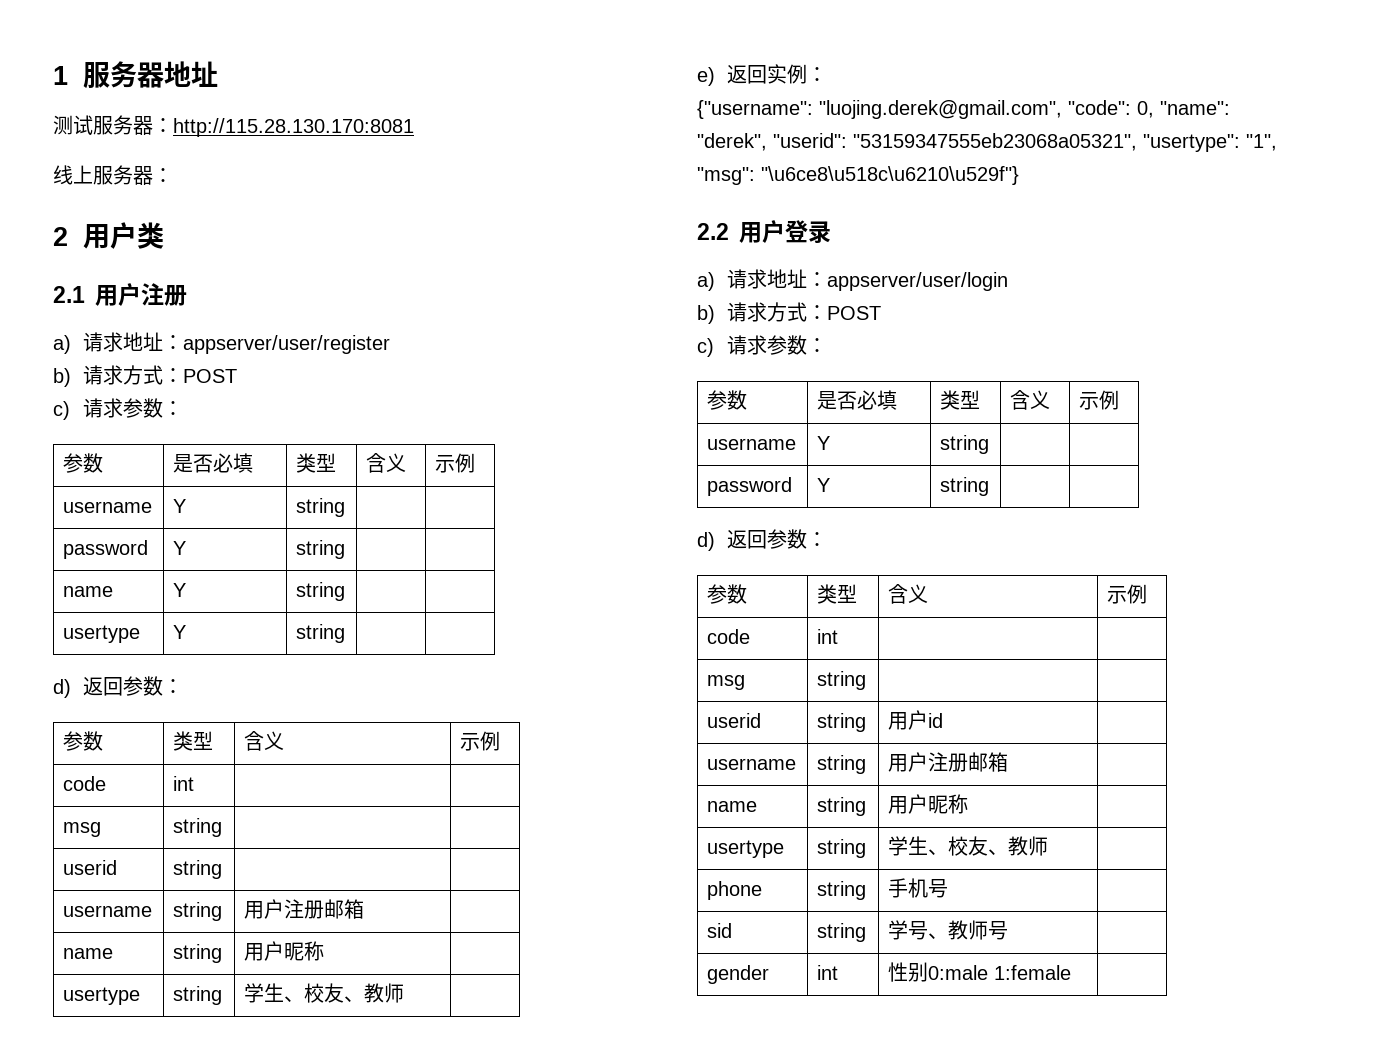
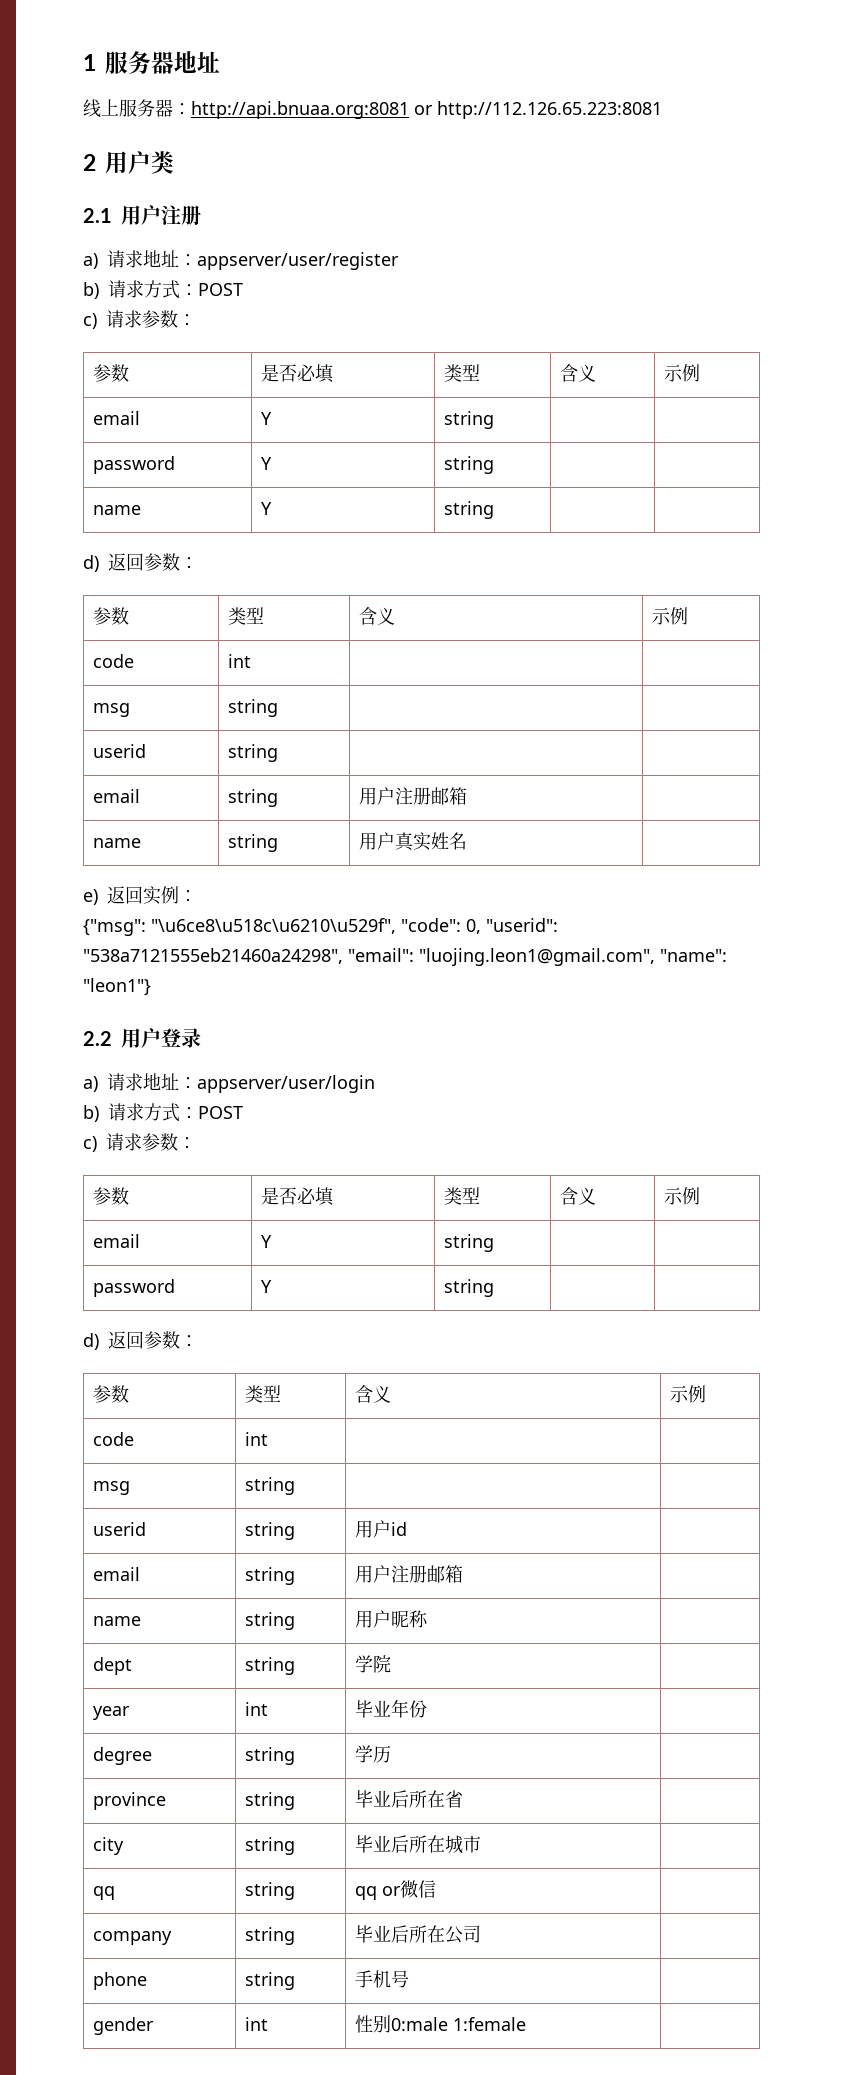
[53,115,414,137] // 测试服务器：http://115.28.130.170:8081 -> (221, 62) none
(173, 175) none -> [191,101,662,119] http://api.bnuaa.org:8081 or http://112.126.65.223:8081
[63,501,153,513] username -> [93,411,141,425] email
[63,625,141,643] [173,625,187,639] [296,624,346,643] // usertype | Y | string | | -> (495, 510) none
[63,905,153,917] [173,902,223,921] [244,899,365,919] [63,948,114,959] [173,944,223,963] [244,941,325,961] [63,987,141,1005] [173,986,223,1005] [244,983,405,1003] [697,64,827,86] [697,100,1230,119] [697,133,1277,152] [697,166,1019,185] username | string | 用户注册邮箱 | // name | string | 用户昵称 | // usertype | string | 学生、校友、教师 | // e)返回实例： // {"username": "luojing.derek@gmail.com", "code": 0, "name": "derek", "userid": "53159347555eb23068a05321", "usertype": "1", "msg": "\u6ce8\u518c\u6210\u529f"} -> [93,789,141,803] [228,789,279,807] [359,787,468,805] [93,838,142,848] [228,834,279,852] [359,832,468,851] [83,886,197,905] [83,918,558,936] [83,948,727,966] [83,978,151,996] email | string | 用户注册邮箱 | // name | string | 用户真实姓名 | // e)返回实例： // {"msg": "\u6ce8\u518c\u6210\u529f", "code": 0, "userid": "538a7121555eb21460a24298", "email": "luojing.leon1@gmail.com", "name": "leon1"}
[707,438,797,450] username -> [93,1234,141,1248] email
[707,758,797,770] [817,755,867,774] [888,752,1009,772] [707,801,758,812] [817,797,867,816] [888,794,969,814] [707,840,785,858] [817,839,867,858] [888,836,1049,856] username | string | 用户注册邮箱 | // name | string | 用户昵称 | // usertype | string | 学生、校友、教师 -> [93,1567,141,1581] [245,1567,296,1585] [355,1565,464,1583] [93,1616,142,1626] [245,1612,296,1630] [355,1610,429,1628] [93,1657,133,1675] [245,1657,296,1675] [355,1655,392,1673] [93,1706,131,1720] [245,1702,269,1716] [355,1699,428,1718] [93,1747,153,1765] [245,1747,296,1765] [355,1745,392,1763] [93,1792,167,1810] [245,1792,296,1810] [355,1790,464,1808] [93,1837,125,1855] [245,1837,296,1855] [355,1835,482,1854] [93,1886,116,1900] [245,1882,296,1900] [355,1880,437,1900] [93,1931,173,1945] [245,1927,296,1945] [355,1925,482,1944] email | string | 用户注册邮箱 | // name | string | 用户昵称 | // dept | string | 学院 | // year | int | 毕业年份 | // degree | string | 学历 | // province | string | 毕业后所在省 | // city | string | 毕业后所在城市 | // qq | string | qq or微信 | // company | string | 毕业后所在公司
[707,923,733,938] [817,923,867,942] [888,920,1009,940] // sid | string | 学号、教师号 | -> (410, 1979) none

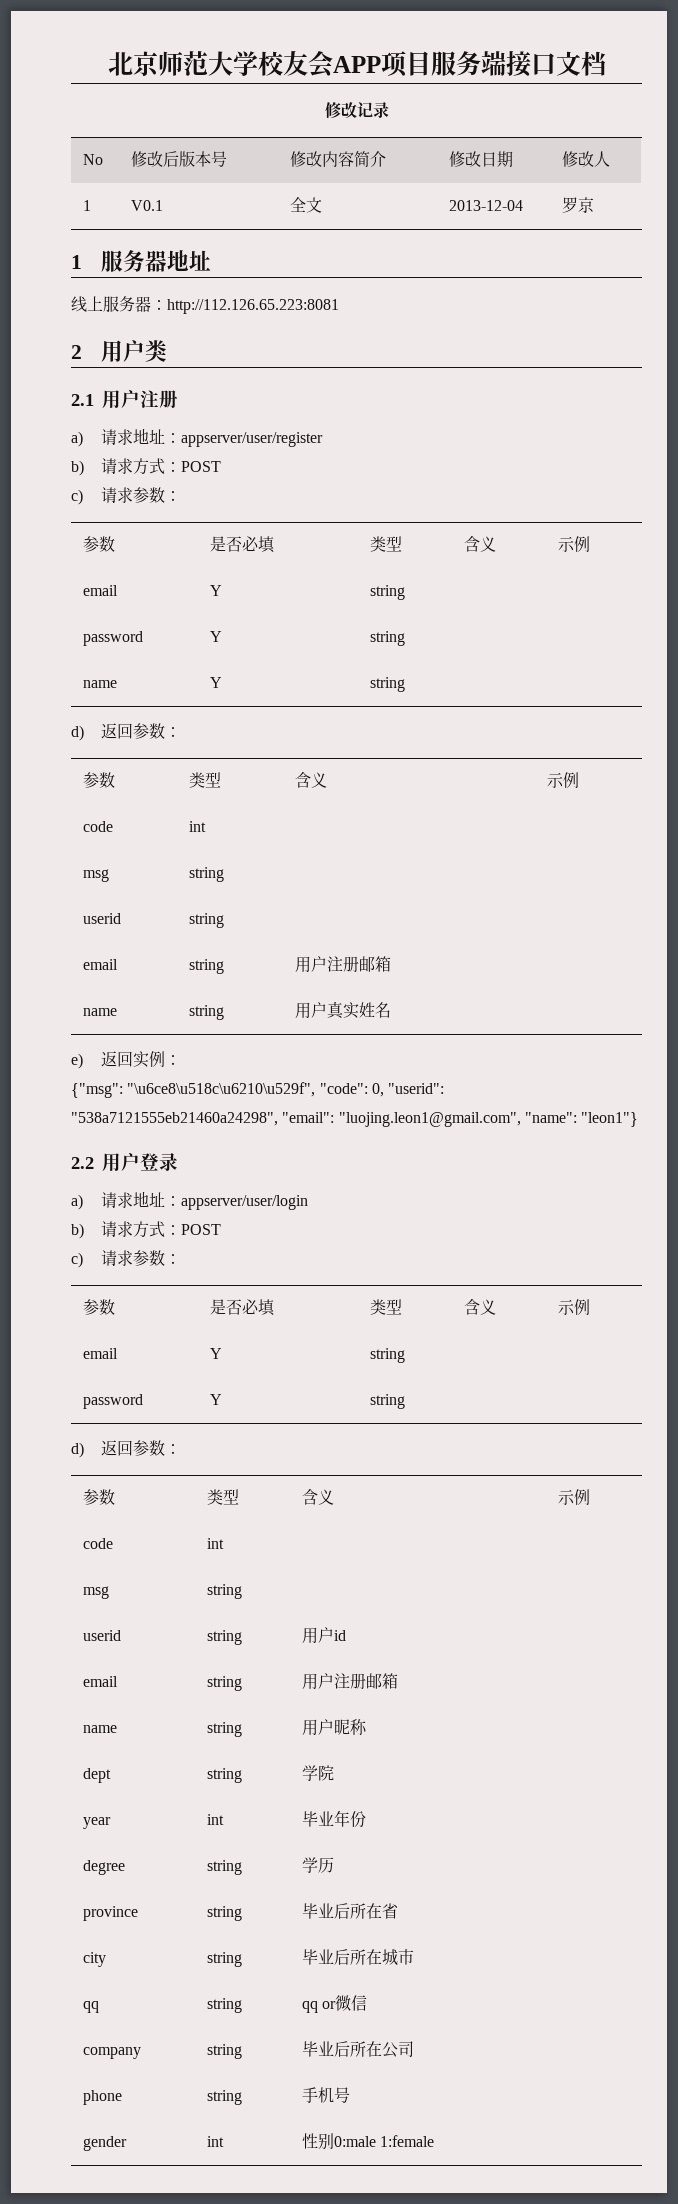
(83, 62) none -> [107,51,606,78] [324,101,389,119] [83,154,104,165] [131,151,228,167] [290,151,387,167] [449,151,514,167] [562,151,611,167] [83,200,92,211] [131,200,164,211] [290,197,323,213] [449,200,524,211] [562,197,595,213] 北京师范大学校友会APP项目服务端接口文档 // 修改记录 // No | 修改后版本号 | 修改内容简介 | 修改日期 | 修改人 // 1 | V0.1 | 全文 | 2013-12-04 | 罗京 //
[191,101,433,119] http://api.bnuaa.org:8081 or -> (167, 305) none

